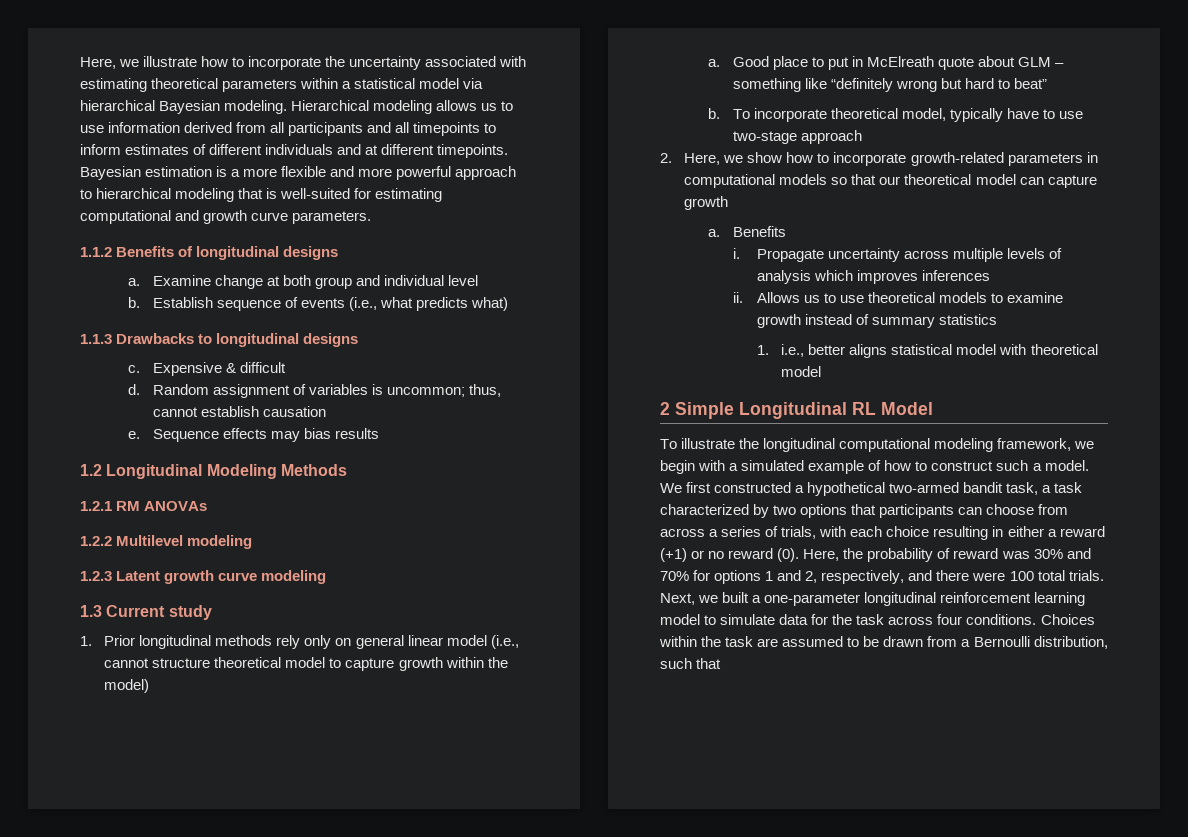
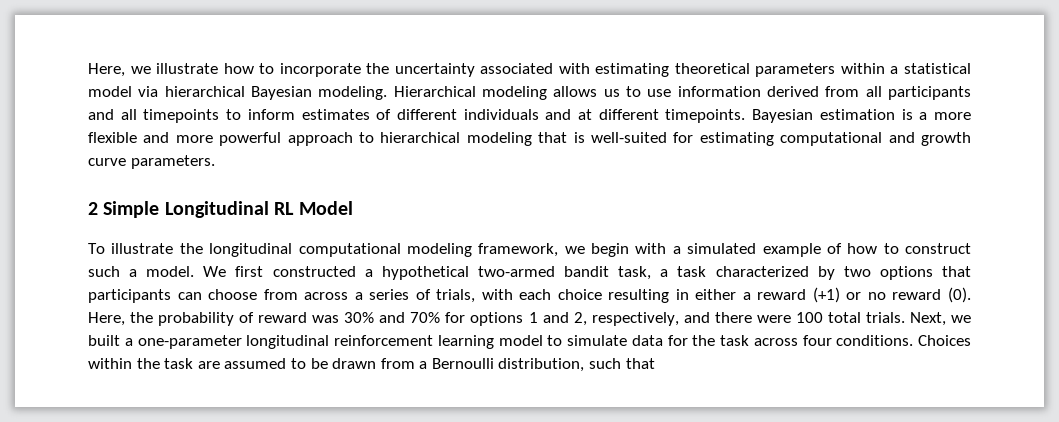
[80,246,339,260] [128,275,479,289] [128,297,509,311] [80,333,359,347] [128,362,286,376] [128,384,502,398] [152,406,326,417] [128,428,379,442] [80,464,347,479] [80,501,208,511] [80,535,253,549] [80,570,327,584] [80,605,212,620] [80,635,519,649] [104,657,508,671] [104,679,150,693] [708,56,1065,70] [732,78,1048,92] [708,108,1084,122] [732,130,862,144] [660,152,1098,166] [684,174,1097,188] [684,196,729,210] [708,226,786,237] [732,248,1063,262] [756,270,991,284] [732,292,1064,303] [756,314,998,328] [756,344,1098,358] [781,366,822,377] // 1.1.2 Benefits of longitudinal designs // a. Examine change at both group and individual level // b. Establish sequence of events (i.e., what predicts what) // 1.1.3 Drawbacks to longitudinal designs // c. Expensive & difficult // d. Random assignment of variables is uncommon; thus, cannot establish causation // e. Sequence effects may bias results // 1.2 Longitudinal Modeling Methods // 1.2.1 RM ANOVAs // 1.2.2 Multilevel modeling // 1.2.3 Latent growth curve modeling // 1.3 Current study // 1. Prior longitudinal methods rely only on general linear model (i.e., cannot structure theoretical model to capture growth within the model) // a. Good place to put in McElreath quote about GLM – something like “definitely wrong but hard to beat” // b. To incorporate theoretical model, typically have to use two-stage approach // 2. Here, we show how to incorporate growth-related parameters in computational models so that our theoretical model can capture growth // a. Benefits // i. Propagate uncertainty across multiple levels of analysis which improves inferences // ii. Allows us to use theoretical models to examine growth instead of summary statistics // 1. i.e., better aligns statistical model with theoretical model -> (215, 162) none

